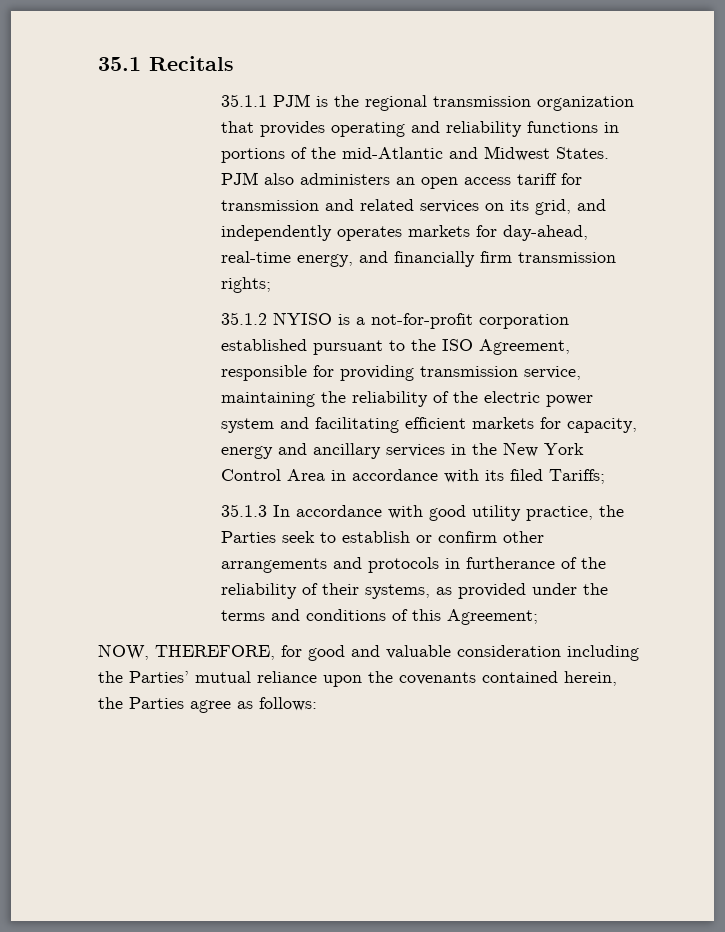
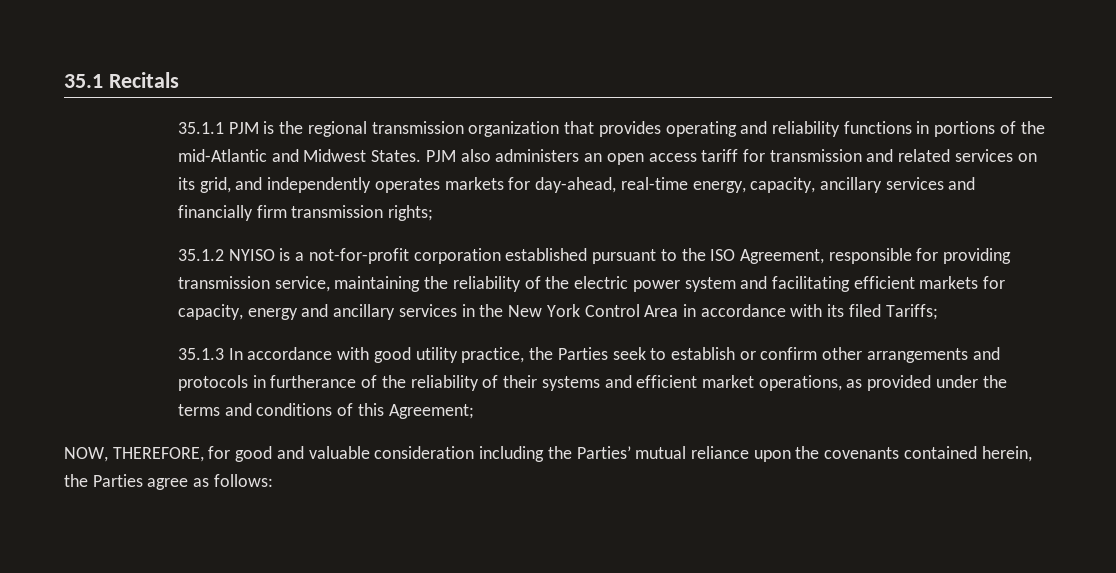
(354, 260) none -> [750,177,944,193] capacity, ancillary services
[365,584,431,599] systems, -> [541,375,842,391] systems and efficient market operations,

